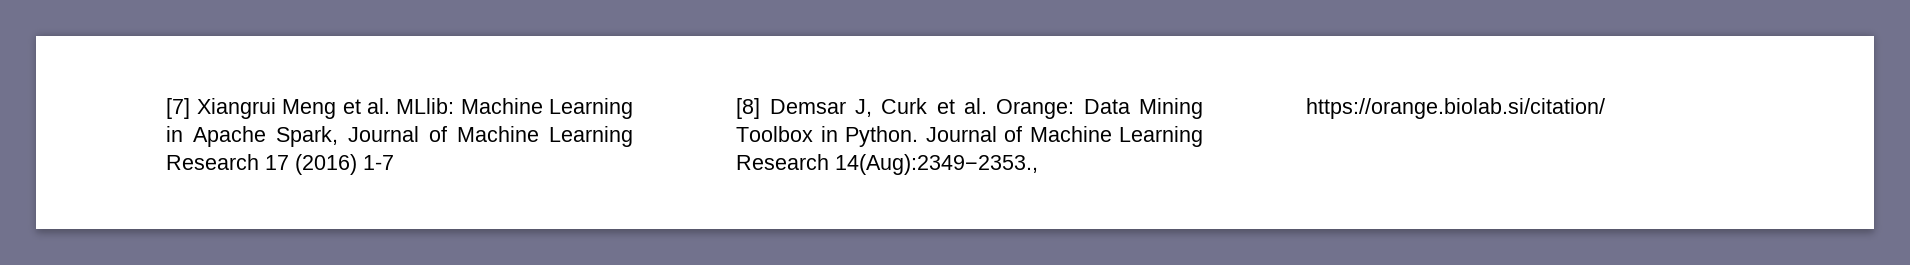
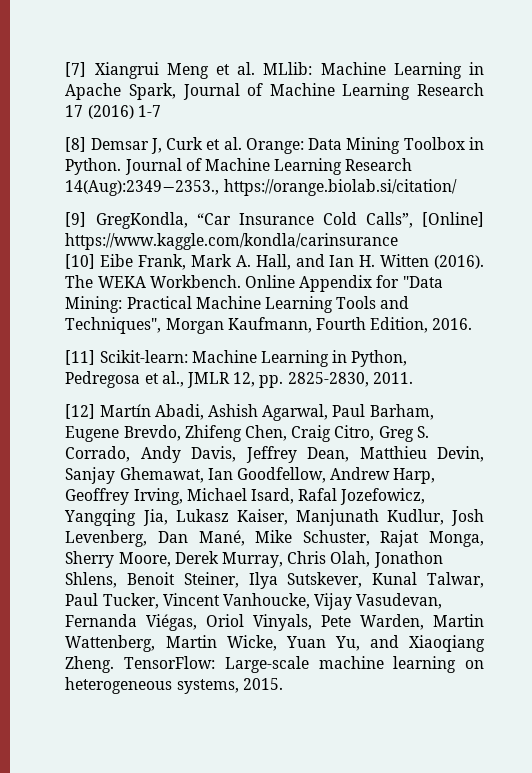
(1606, 108) none -> [65,212,484,229] [65,233,399,250] [65,254,485,270] [65,275,443,292] [65,296,410,313] [65,317,473,334] [65,350,408,367] [65,371,413,388] [65,404,434,421] [65,425,429,442] [65,446,484,463] [65,467,436,484] [65,488,426,505] [64,509,484,526] [65,530,484,547] [65,551,443,568] [65,572,485,589] [65,593,443,610] [65,614,484,631] [65,635,485,652] [65,656,484,673] [65,677,283,694] // [9] GregKondla, “Car Insurance Cold Calls”, [Online] https://www.kaggle.com/kondla/carinsurance // [10] Eibe Frank, Mark A. Hall, and Ian H. Witten (2016). The WEKA Workbench. Online Appendix for "Data Mining: Practical Machine Learning Tools and Techniques", Morgan Kaufmann, Fourth Edition, 2016. // [11] Scikit-learn: Machine Learning in Python, Pedregosa et al., JMLR 12, pp. 2825-2830, 2011. // [12] Martín Abadi, Ashish Agarwal, Paul Barham, Eugene Brevdo, Zhifeng Chen, Craig Citro, Greg S. Corrado, Andy Davis, Jeffrey Dean, Matthieu Devin, Sanjay Ghemawat, Ian Goodfellow, Andrew Harp, Geoffrey Irving, Michael Isard, Rafal Jozefowicz, Yangqing Jia, Lukasz Kaiser, Manjunath Kudlur, Josh Levenberg, Dan Mané, Mike Schuster, Rajat Monga, Sherry Moore, Derek Murray, Chris Olah, Jonathon Shlens, Benoit Steiner, Ilya Sutskever, Kunal Talwar, Paul Tucker, Vincent Vanhoucke, Vijay Vasudevan, Fernanda Viégas, Oriol Vinyals, Pete Warden, Martin Wattenberg, Martin Wicke, Yuan Yu, and Xiaoqiang Zheng. TensorFlow: Large-scale machine learning on heterogeneous systems, 2015.

